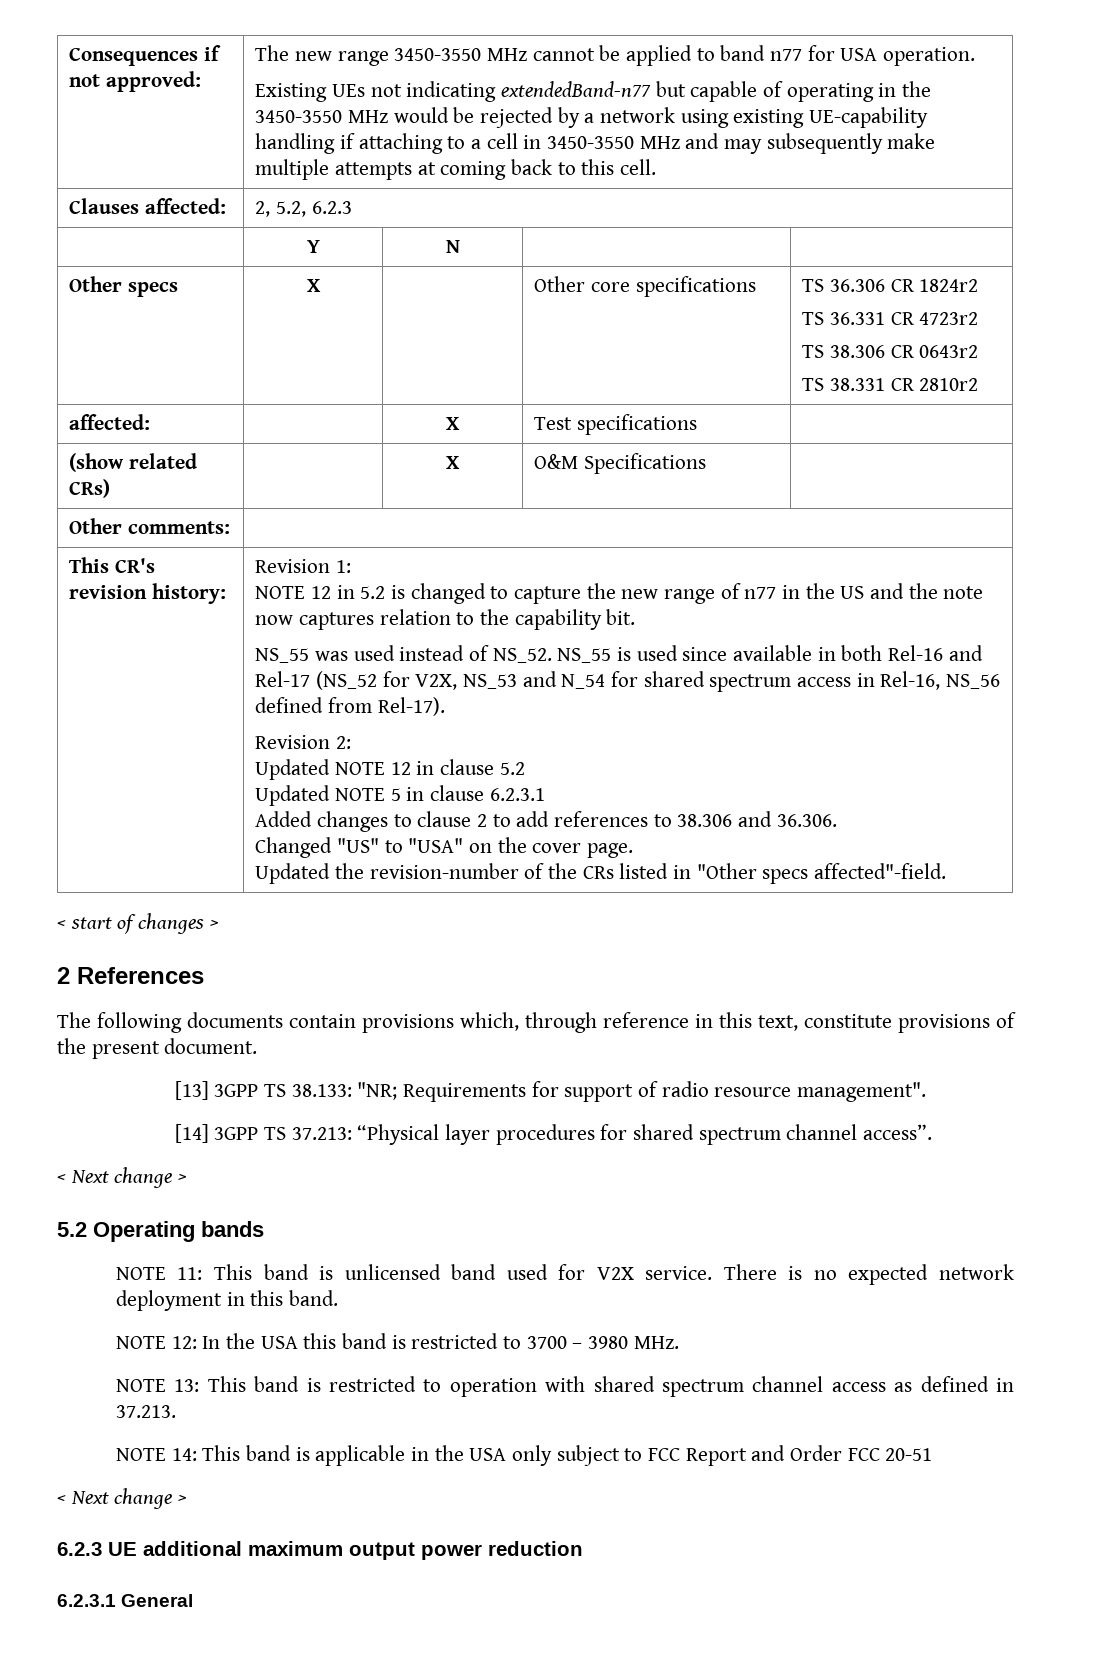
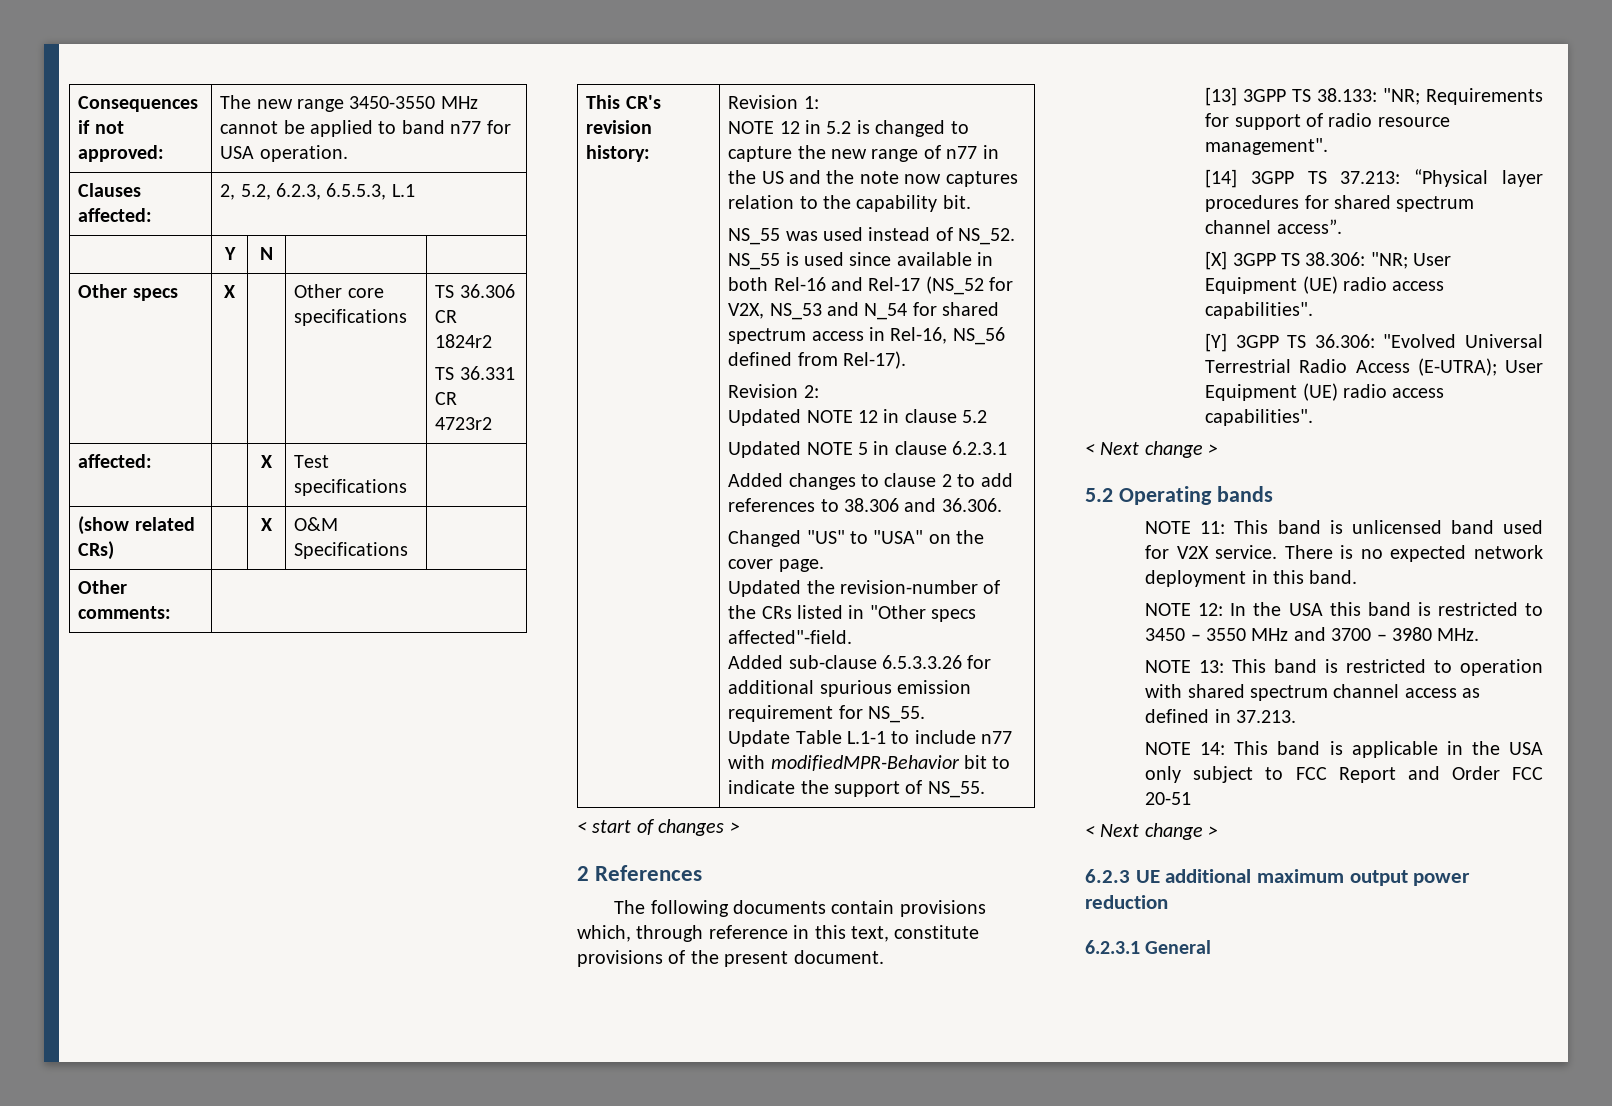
[255,81,931,102] [255,107,928,128] [255,133,936,154] [255,159,656,180] // Existing UEs not indicating extendedBand-n77 but capable of operating in the 3450-3550 MHz would be rejected by a network using existing UE-capability handling if attaching to a cell in 3450-3550 MHz and may subsequently make multiple attempts at coming back to this cell. -> (348, 153) none
[311,201,352,214] 6.2.3 -> [275,183,415,200] 6.2.3, 6.5.5.3, L.1
[802,345,979,358] [802,378,979,391] // TS 38.306 CR 0643r2 // TS 38.331 CR 2810r2 -> (493, 423) none
(946, 871) none -> [728,655,992,669] [728,680,971,697] [728,705,925,723] [728,730,1013,747] [728,755,1011,771] [728,780,985,798] // Added sub-clause 6.5.3.3.26 for additional spurious emission requirement for NS_55. // Update Table L.1-1 to include n77 with modifiedMPR-Behavior bit to indicate the support of NS_55.
(933, 1132) none -> [1205,251,1452,270] [1205,276,1445,294] [1205,302,1314,319] [1205,333,1543,352] [1205,358,1543,376] [1205,383,1445,401] [1205,409,1314,426] // [X] 3GPP TS 38.306: "NR; User Equipment (UE) radio access capabilities". // [Y] 3GPP TS 36.306: "Evolved Universal Terrestrial Radio Access (E-UTRA); User Equipment (UE) radio access capabilities".
(521, 1342) none -> [1145,627,1326,641] 3450 – 3550 MHz and

